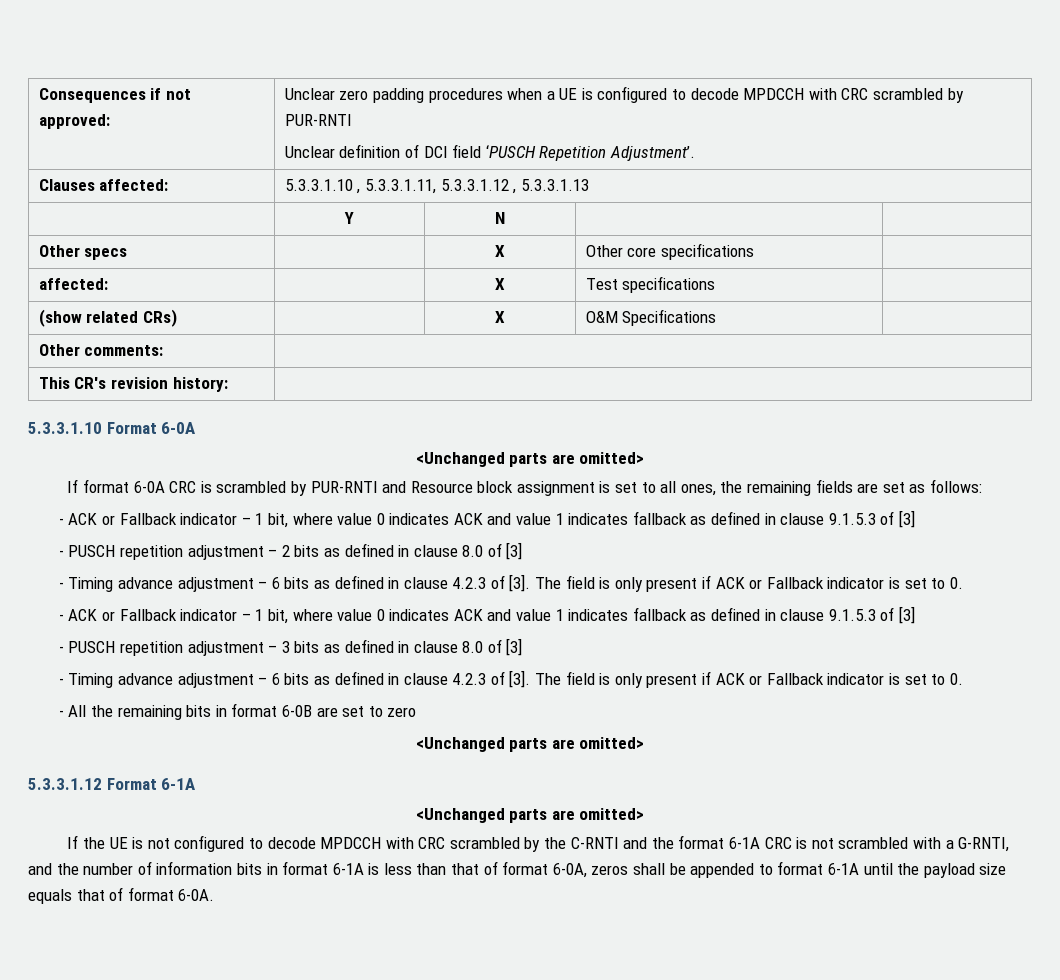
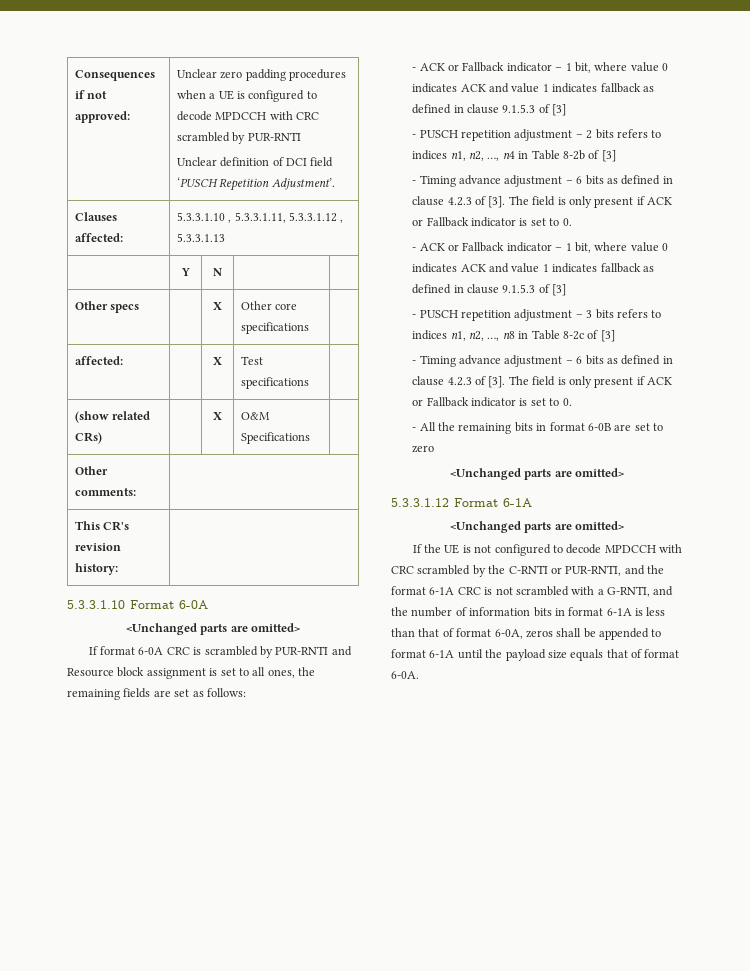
[323,543,484,557] as defined in clause 8.0 -> [616,129,662,138] [412,150,585,161] refers to indices n1, n2, …, n4 in Table 8-2b
[323,639,484,653] as defined in clause 8.0 -> [616,309,662,318] [412,330,584,341] refers to indices n1, n2, …, n8 in Table 8-2c
(619, 843) none -> [550,565,622,576] or PUR-RNTI,

